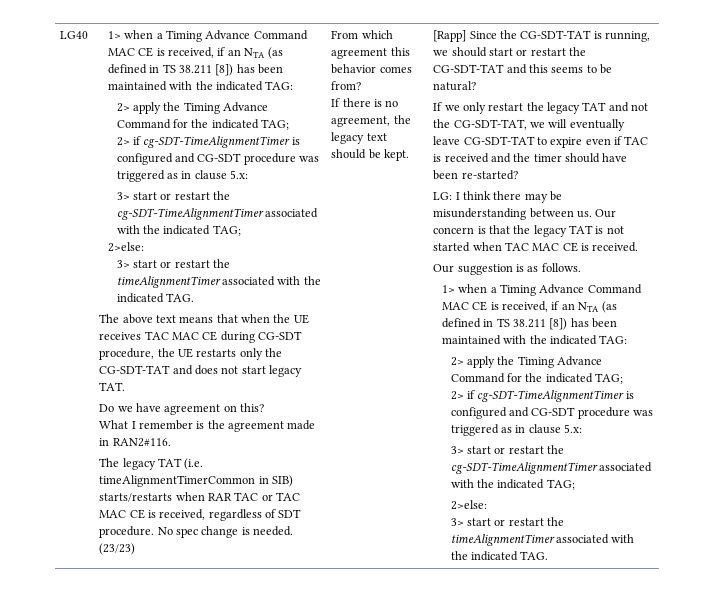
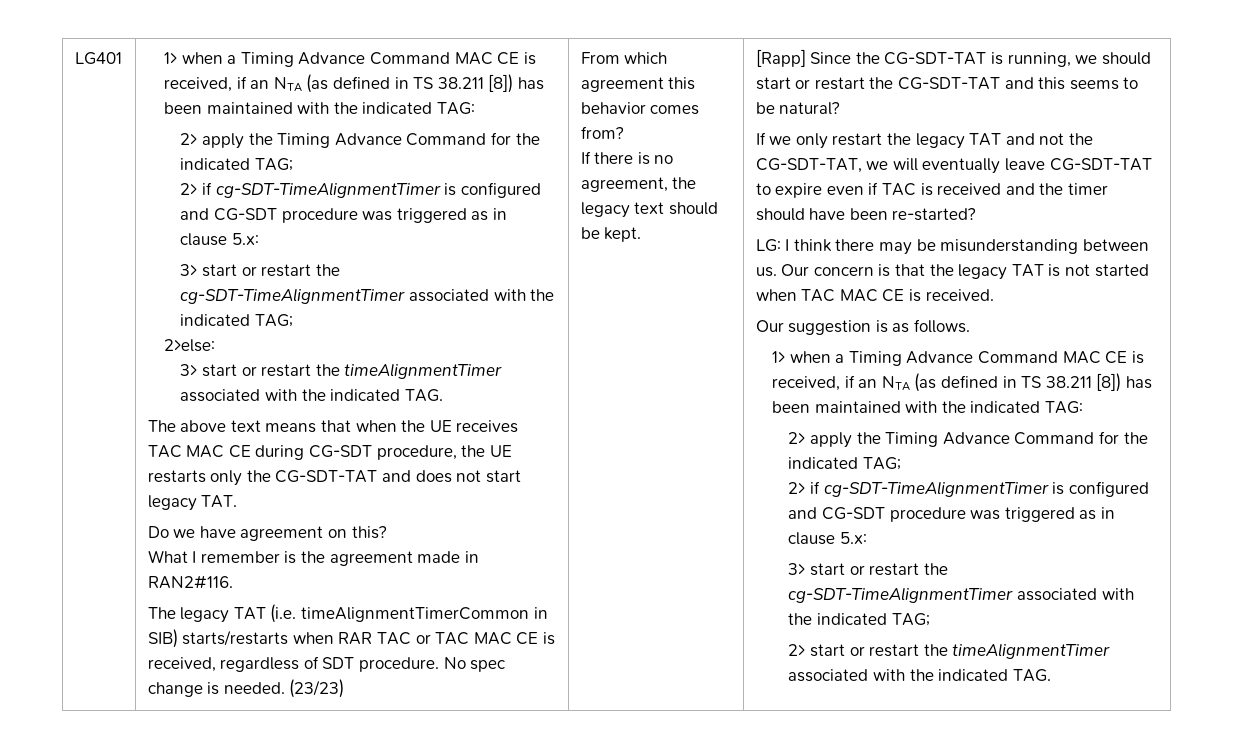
[60,31,89,39] LG40 -> [74,52,122,65] LG401
[450,500,487,510] [450,518,464,526] 2>else: // 3> -> [788,644,806,656] 2>

